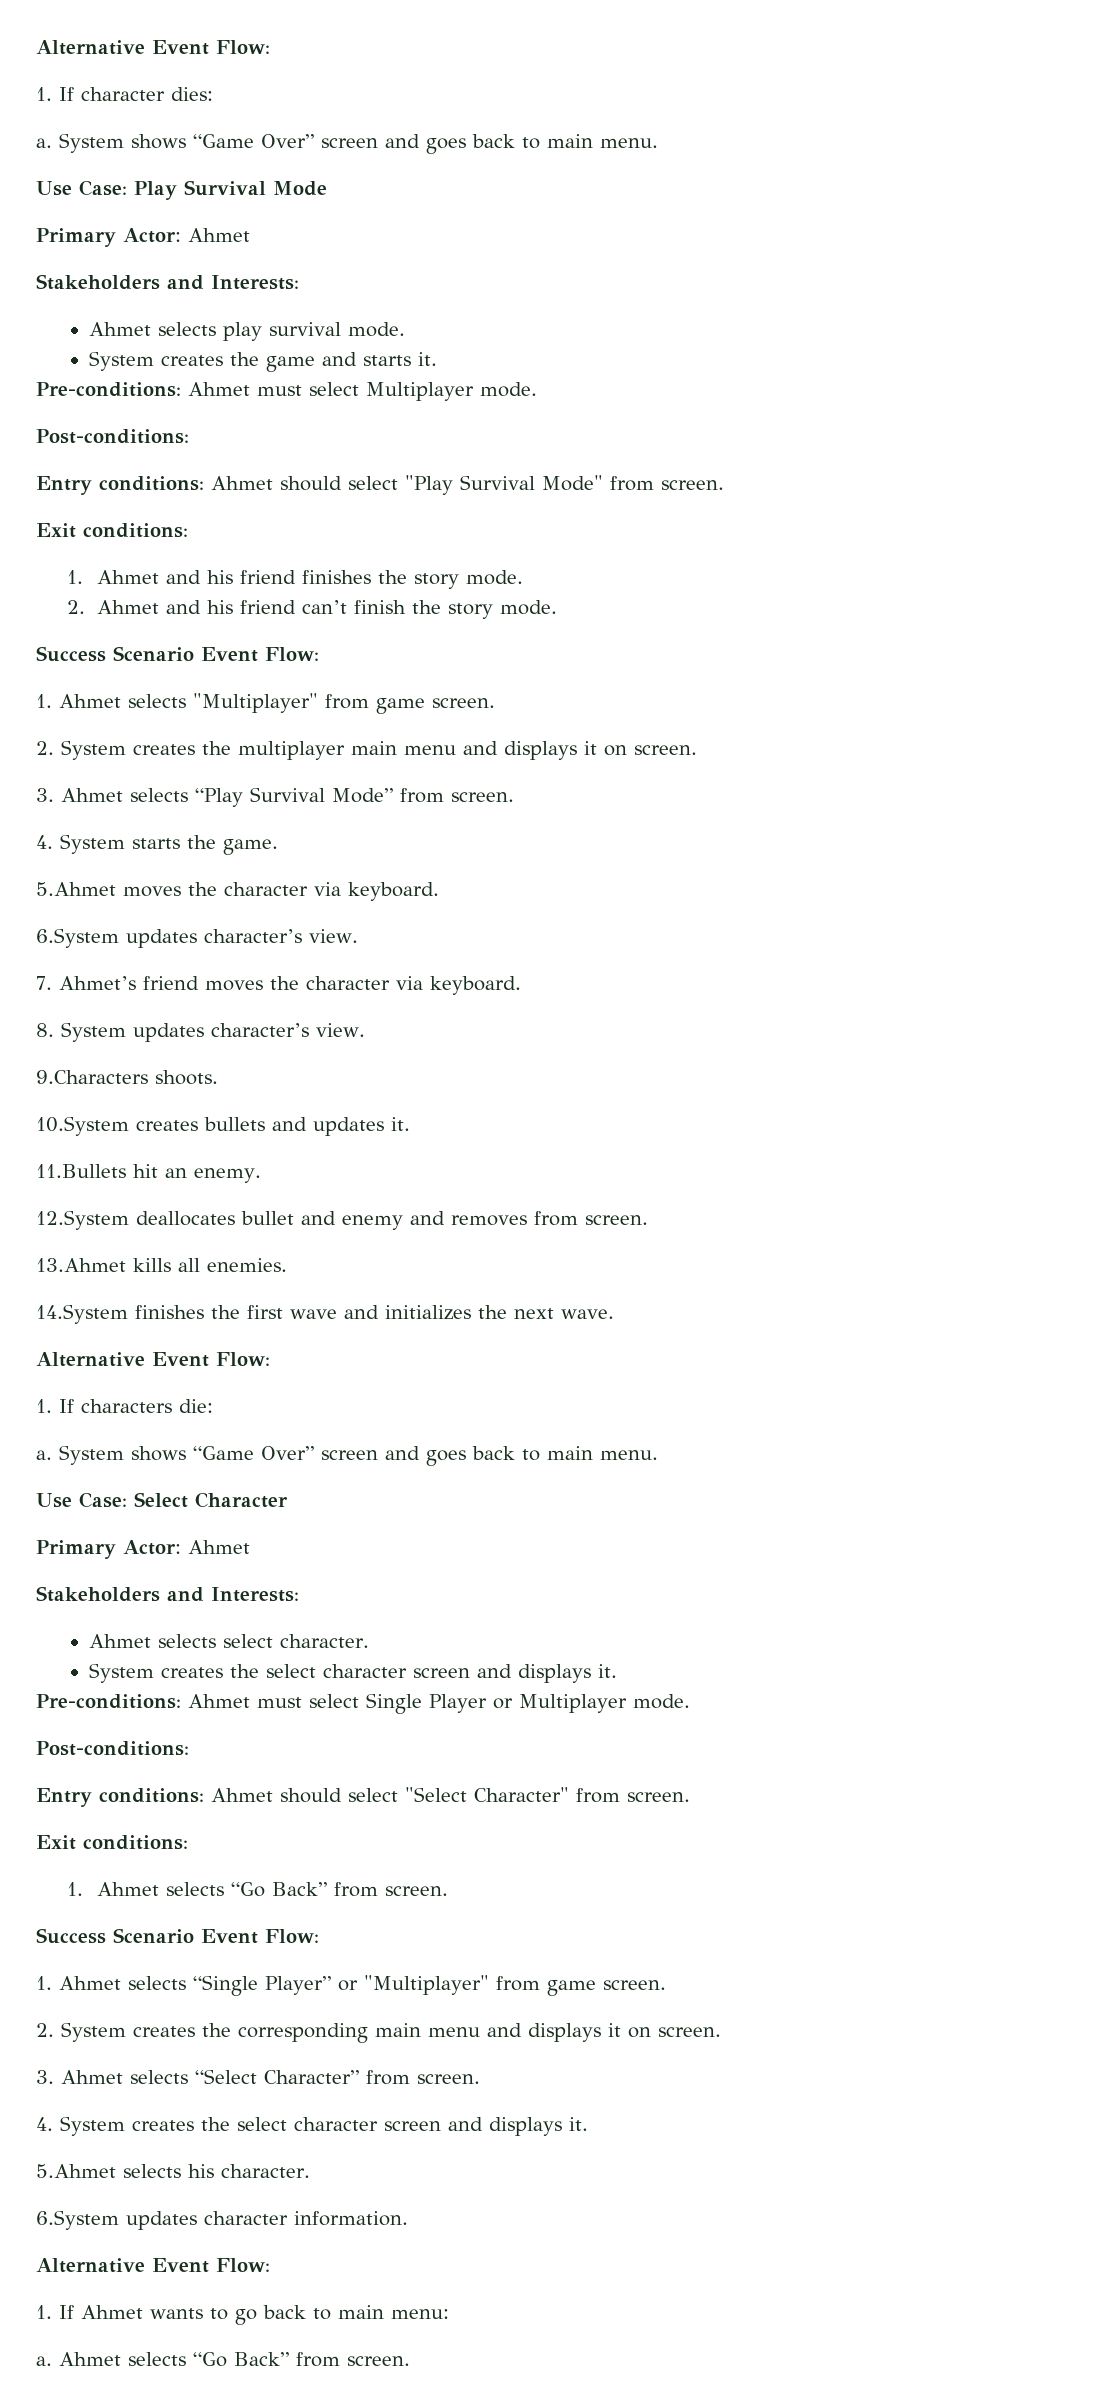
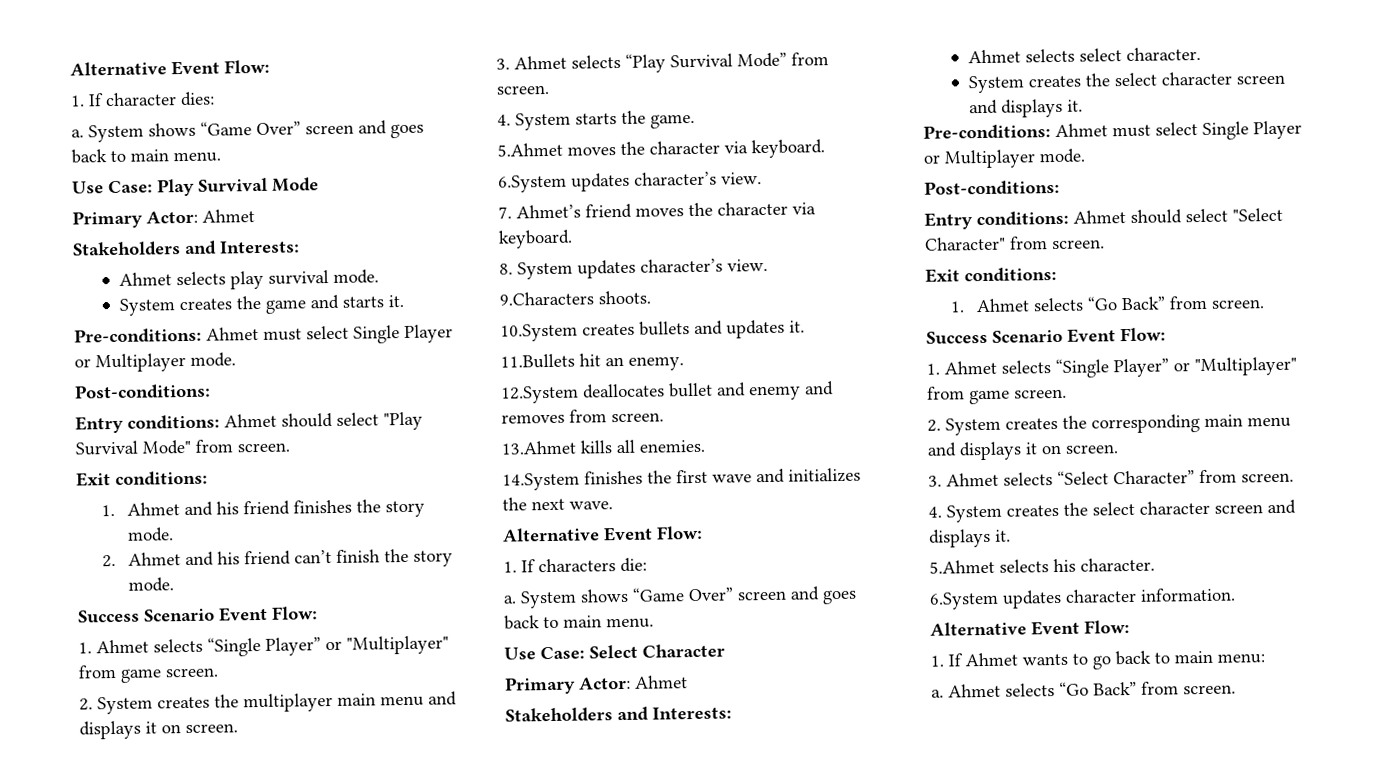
(359, 389) none -> [353,324,453,344] [74,358,91,368] Single Player or
(186, 701) none -> [207,636,342,657] “Single Player” or

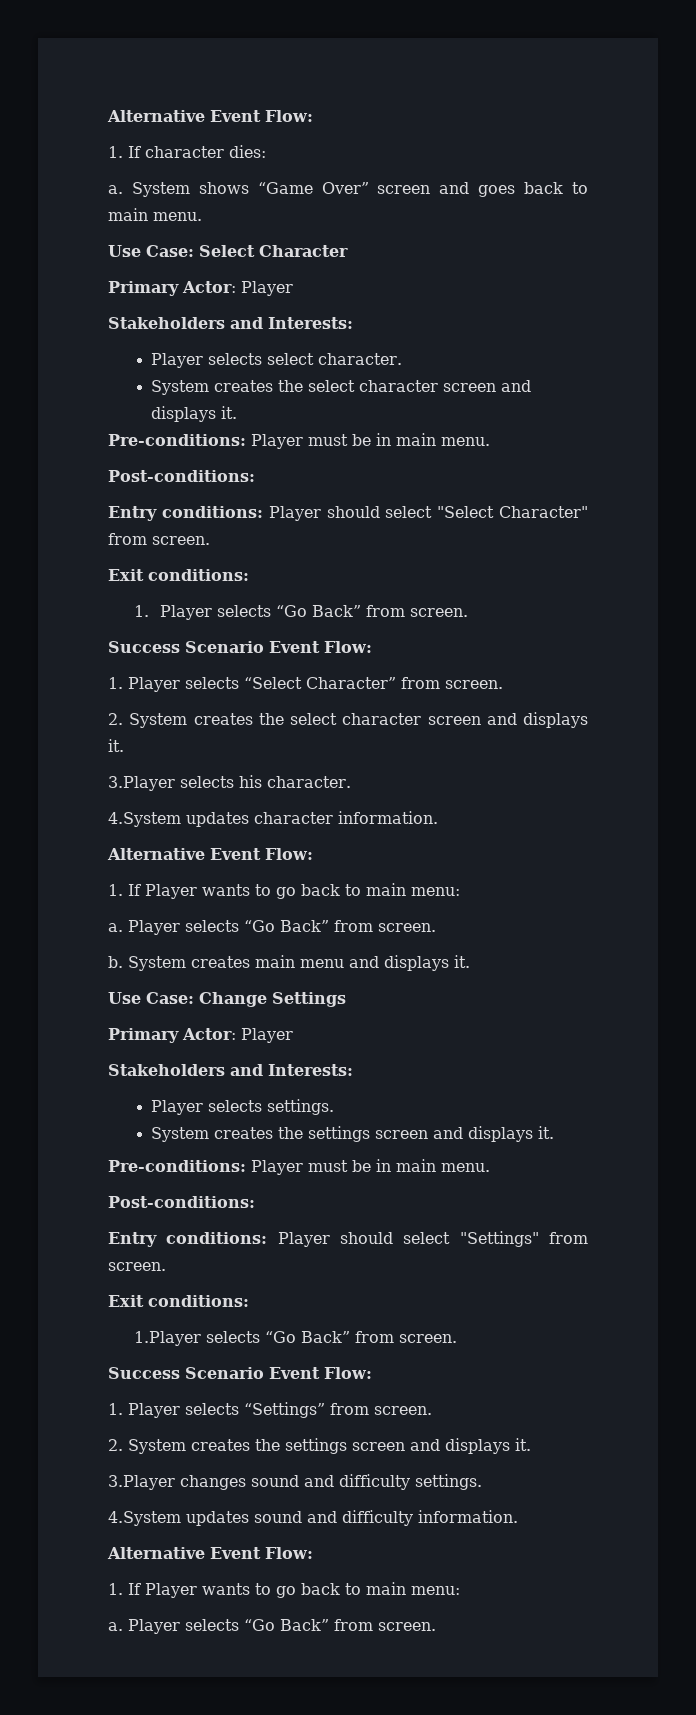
[157,177,319,197] [72,209,255,229] [72,240,300,257] [118,269,379,290] [118,294,404,316] [74,324,453,344] [74,352,236,373] [74,383,211,400] [75,411,423,434] [75,439,290,456] [76,470,208,487] [101,499,425,518] [126,527,174,542] [102,548,453,568] [127,577,174,592] [78,606,318,624] [78,635,449,657] [78,664,218,683] [79,691,457,715] [79,720,238,740] [496,52,829,73] [496,84,549,95] [497,110,695,131] [497,139,825,159] [498,171,762,193] [498,201,816,219] [498,229,573,249] [499,258,768,280] [499,290,651,306] [500,319,805,342] [500,353,684,371] [501,381,834,404] [501,409,664,424] [501,439,705,455] [502,467,861,491] [502,497,613,511] [502,525,703,542] [503,557,647,573] [503,586,857,609] [504,615,654,630] [504,643,725,660] [505,675,688,695] [505,706,732,723] [967,49,1021,64] Play Survival Mode // Primary Actor: Ahmet // Stakeholders and Interests: // Ahmet selects play survival mode. // System creates the game and starts it. // Pre-conditions: Ahmet must select Single Player or Multiplayer mode. // Post-conditions: // Entry conditions: Ahmet should select "Play Survival Mode" from screen. // Exit conditions: // 1. Ahmet and his friend finishes the story mode. // 2. Ahmet and his friend can’t finish the story mode. // Success Scenario Event Flow: // 1. Ahmet selects “Single Player” or "Multiplayer" from game screen. // 2. System creates the multiplayer main menu and displays it on screen. // 3. Ahmet selects “Play Survival Mode” from screen. // 4. System starts the game. // 5.Ahmet moves the character via keyboard. // 6.System updates character’s view. // 7. Ahmet’s friend moves the character via keyboard. // 8. System updates character’s view. // 9.Characters shoots. // 10.System creates bullets and updates it. // 11.Bullets hit an enemy. // 12.System deallocates bullet and enemy and removes from screen. // 13.Ahmet kills all enemies. // 14.System finishes the first wave and initializes the next wave. // Alternative Event Flow: // 1. If characters die: // a. System shows “Game Over” screen and goes back to main menu. // Use Case: Select Character // Primary Actor: Ahmet // Stakeholders and Interests: // Ahmet -> [199,245,348,257] [108,281,293,296] [108,317,353,329] [151,353,204,368] Select Character // Primary Actor: Player // Stakeholders and Interests: // Player
[1055,120,1302,140] [923,148,1085,169] [924,179,1060,196] [924,210,1126,230] Ahmet must select Single Player or Multiplayer mode. // Post-conditions: // Entry conditions: Ahmet -> [251,433,490,449] [108,470,255,482] [108,506,321,521] Player must be in main menu. // Post-conditions: // Entry conditions: Player
[975,298,1030,313] Ahmet -> [159,605,212,620] Player
[944,356,1297,378] [927,386,1067,405] [927,414,1291,436] [927,441,1118,461] [928,472,999,487] Ahmet selects “Single Player” or "Multiplayer" from game screen. // 2. System creates the corresponding main menu and displays it on screen. // 3. Ahmet -> [128,677,180,692] Player
[928,499,1296,523] [929,528,1011,548] [929,559,995,574] 4. System creates the select character screen and displays it. // 5.Ahmet -> [108,712,588,728] [108,739,124,752] [108,776,175,791] 2. System creates the select character screen and displays it. // 3.Player
[929,591,999,610] 6.System -> [108,812,181,827] 4.System
[965,650,1265,670] [931,681,1236,698] Ahmet wants to go back to main menu: // a. Ahmet selects “Go Back” from screen. -> [145,883,460,899] [108,920,436,935] [108,955,470,971] [108,992,346,1007] [108,1028,293,1043] [108,1064,353,1076] [151,1099,335,1115] [151,1126,555,1142] [108,1159,490,1175] [108,1196,255,1208] [108,1231,588,1247] [108,1262,166,1271] [108,1295,249,1307] [133,1331,457,1346] [108,1367,372,1379] [108,1402,432,1418] [108,1438,531,1454] [108,1474,482,1490] [108,1510,518,1526] [107,1547,313,1559] [108,1582,460,1598] [108,1619,436,1634] Player wants to go back to main menu: // a. Player selects “Go Back” from screen. // b. System creates main menu and displays it. // Use Case: Change Settings // Primary Actor: Player // Stakeholders and Interests: // Player selects settings. // System creates the settings screen and displays it. // Pre-conditions: Player must be in main menu. // Post-conditions: // Entry conditions: Player should select "Settings" from screen. // Exit conditions: // 1.Player selects “Go Back” from screen. // Success Scenario Event Flow: // 1. Player selects “Settings” from screen. // 2. System creates the settings screen and displays it. // 3.Player changes sound and difficulty settings. // 4.System updates sound and difficulty information. // Alternative Event Flow: // 1. If Player wants to go back to main menu: // a. Player selects “Go Back” from screen.

